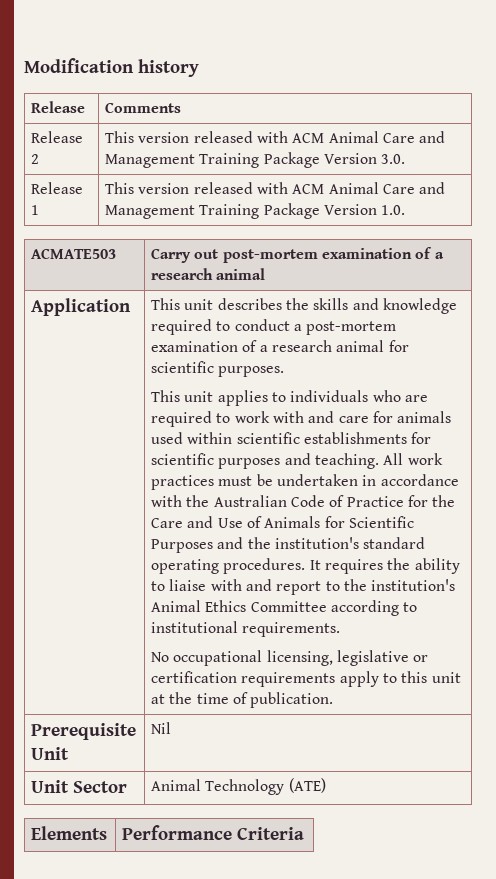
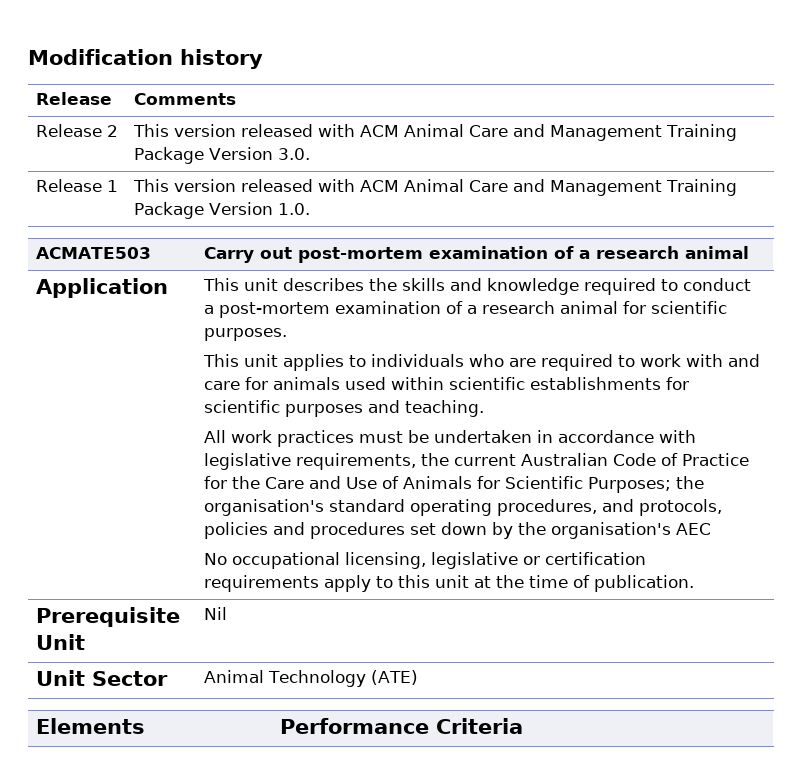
(380, 461) none -> (485, 408) //
[186,495,210,507] the -> [204,453,517,470] legislative requirements, the current
[151,537,426,553] [151,558,460,574] [151,579,456,595] [151,600,418,616] [151,621,341,637] Purposes and the institution's standard operating procedures. It requires the ability to liaise with and report to the institution's Animal Ethics Committee according to institutional requirements. -> [588,476,705,493] [204,499,723,516] [204,522,712,539] Purposes; the organisation's standard operating procedures, and protocols, policies and procedures set down by the organisation's AEC

